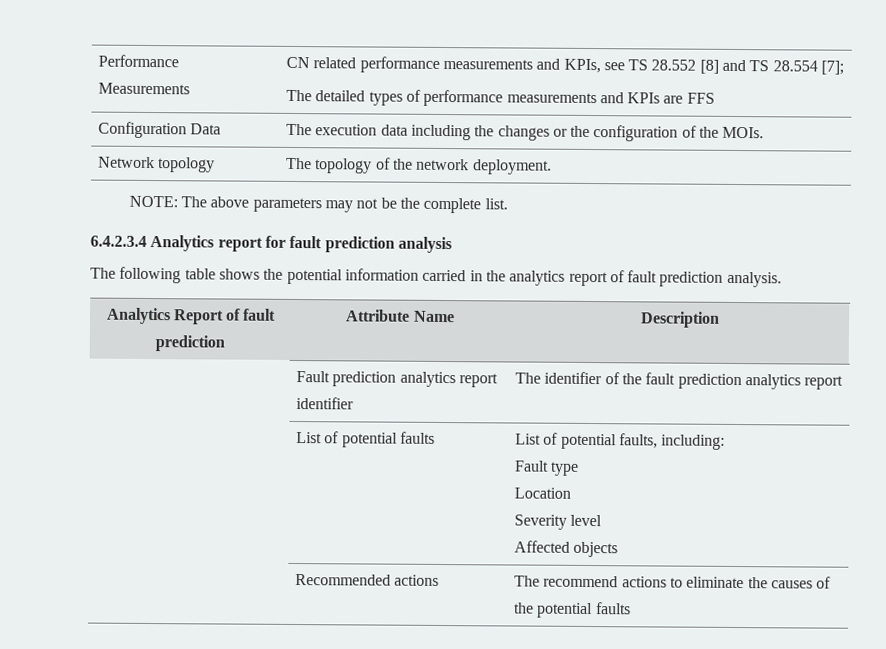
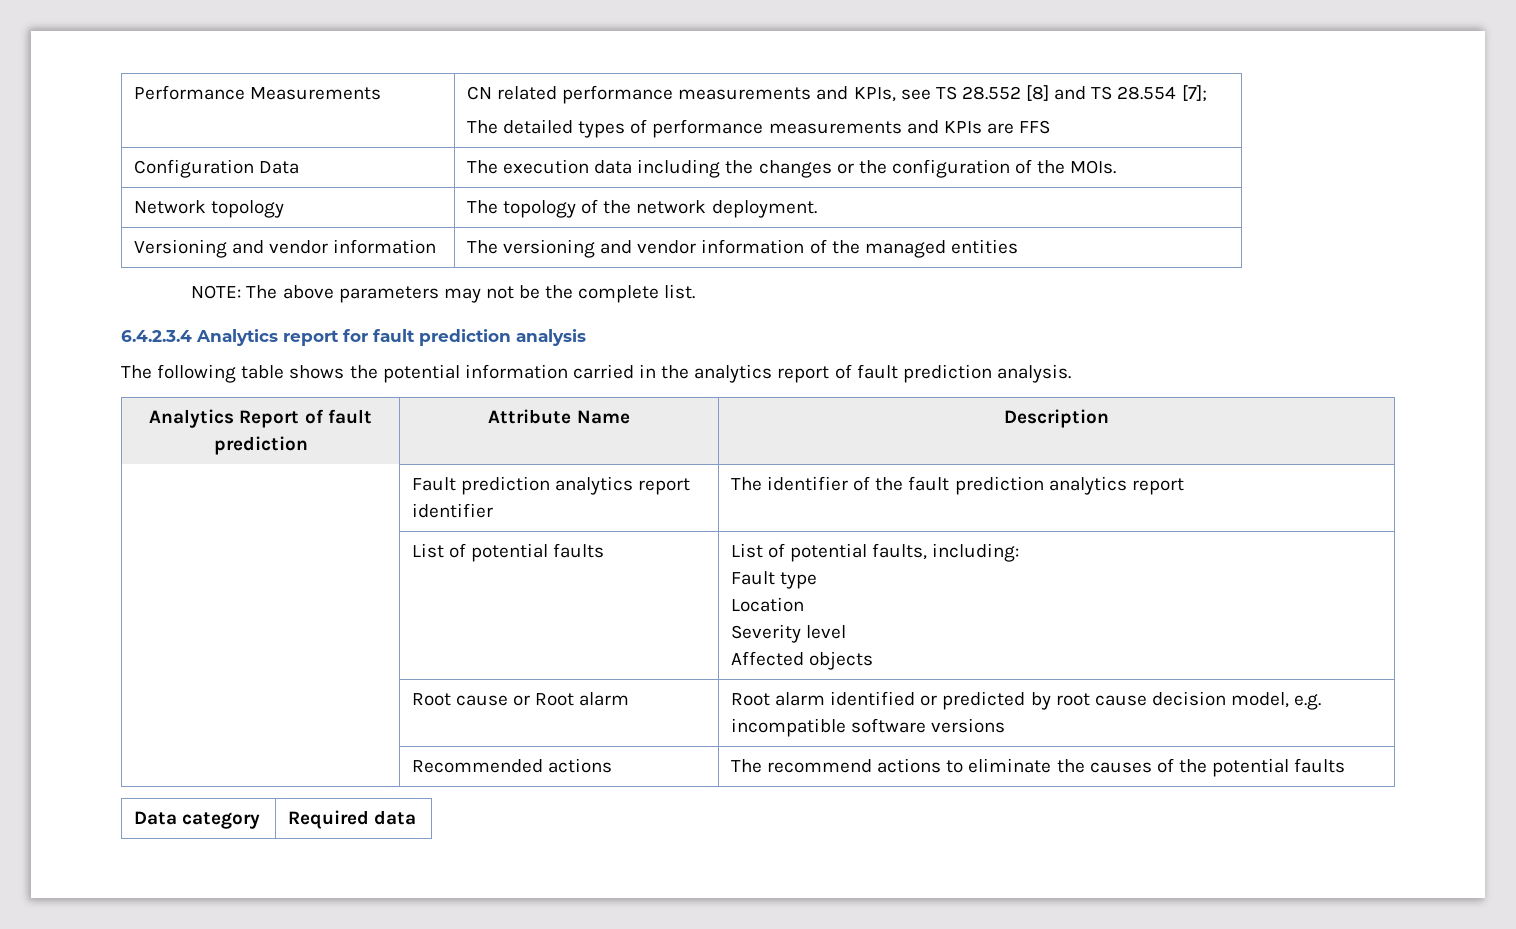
(552, 167) none -> [133,239,437,258] [466,239,1018,258] // Versioning and vendor information | The versioning and vendor information of the managed entities
(619, 549) none -> [411,692,630,706] [730,691,1322,710] [730,718,1006,737] // | Root cause or Root alarm | Root alarm identified or predicted by root cause decision model, e.g. incompatible software versions
(631, 608) none -> [133,811,261,829] [287,810,417,829] // Data category | Required data

